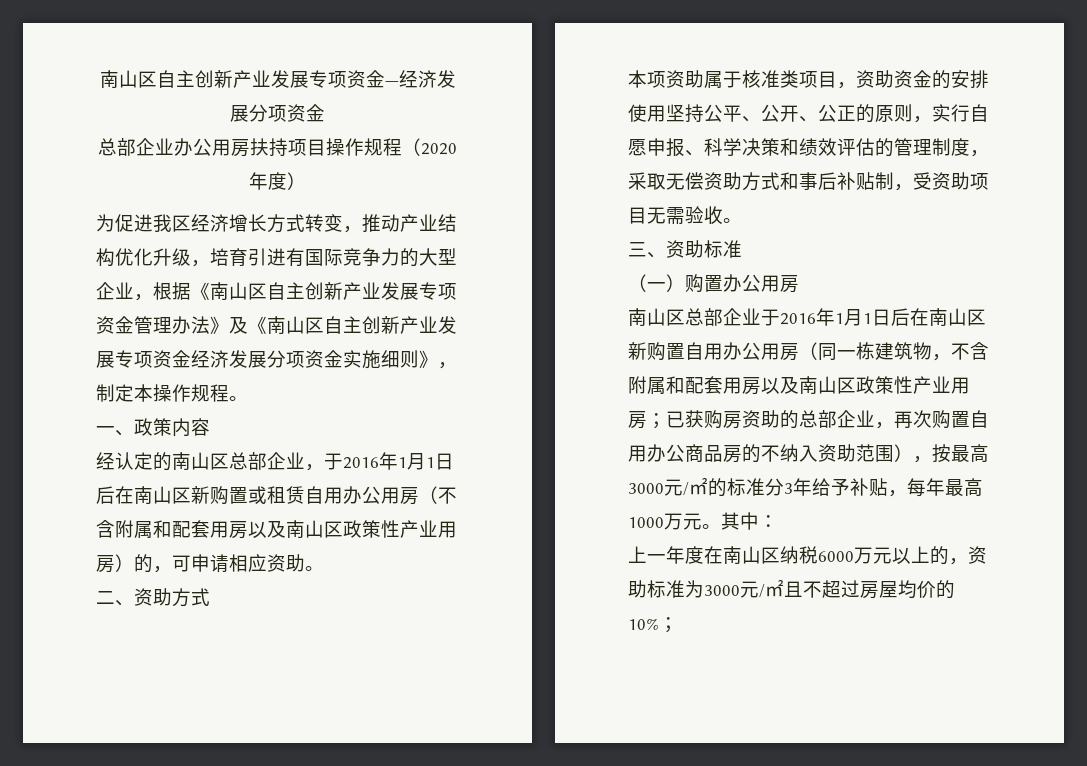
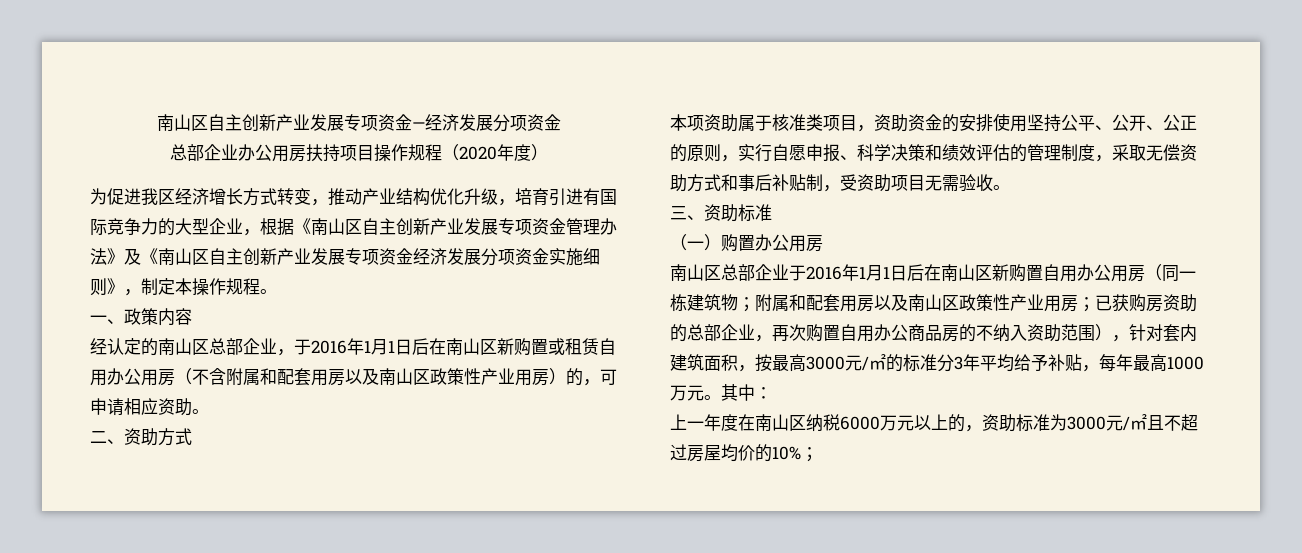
[932,342,989,361] ，不含 -> [738,297,755,312] ；
(932, 459) none -> [1129,324,1197,342] [670,354,755,372] 针对套内建筑面积，
(812, 487) none -> [980,354,1014,372] 平均

